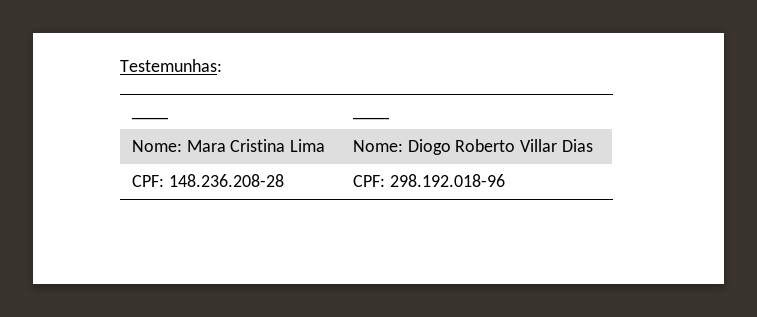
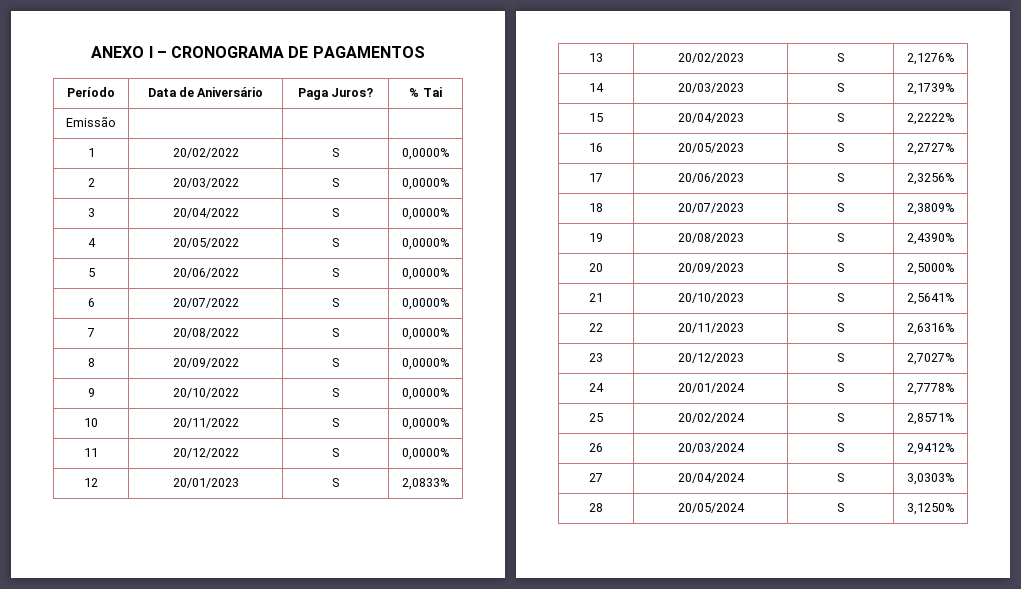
[120,59,222,72] [131,117,168,120] [352,117,389,120] [131,139,325,152] [352,139,593,155] [131,174,284,187] [352,174,505,187] Testemunhas: // ____ | ____ // Nome: Mara Cristina Lima | Nome: Diogo Roberto Villar Dias // CPF: 148.236.208-28 | CPF: 298.192.018-96 -> [91,46,425,58] [67,87,115,97] [147,87,264,97] [297,88,374,100] [409,87,442,97] [66,117,116,127] [87,148,95,157] [172,148,239,158] [332,148,339,157] [401,148,450,160] [87,178,95,187] [172,178,239,188] [332,178,339,187] [401,178,450,190] [87,208,95,217] [172,208,239,218] [332,208,339,217] [401,208,450,220] [87,238,96,247] [172,238,239,248] [332,238,339,247] [401,238,450,250] [87,268,95,277] [172,268,239,278] [332,268,339,277] [401,268,450,280] [87,298,95,307] [172,298,239,308] [332,298,339,307] [401,298,450,310] [86,328,95,337] [172,328,239,338] [332,328,339,337] [401,328,450,340] [87,358,95,367] [172,358,239,368] [332,358,339,367] [401,358,450,370] [87,388,95,397] [172,388,239,398] [332,388,339,397] [401,388,450,400] [84,418,98,427] [172,418,239,428] [332,418,339,427] [401,418,450,430] [84,448,98,457] [172,448,239,458] [332,448,339,457] [401,448,450,460] [84,478,98,487] [172,478,239,488] [332,478,339,487] [401,478,450,490] [589,53,603,62] [677,53,744,63] [837,53,844,62] [906,53,955,65] [589,83,604,92] [677,83,744,93] [837,83,844,92] [906,83,955,95] [589,113,603,122] [677,113,744,123] [837,113,844,122] [906,113,955,125] [589,143,603,152] [677,143,744,153] [837,143,844,152] [906,143,955,155] [589,173,603,182] [677,173,744,183] [837,173,844,182] [906,173,955,185] [589,203,603,212] [677,203,744,213] [837,203,844,212] [906,203,955,215] [589,233,603,242] [677,233,744,243] [837,233,844,242] [906,233,955,245] [589,263,603,272] [677,263,744,273] [837,263,844,272] [906,263,955,275] [589,293,603,302] [677,293,744,303] [837,293,844,302] [906,293,955,305] [589,323,603,332] [677,323,744,333] [837,323,844,332] [906,323,955,335] [589,353,603,362] [677,353,744,363] [837,353,844,362] [906,353,955,365] [589,383,604,392] [677,383,745,393] [837,383,844,392] [906,383,955,395] [589,413,603,422] [677,413,745,423] [837,413,844,422] [906,413,955,425] [589,443,603,452] [677,443,745,453] [837,443,844,452] [906,443,955,455] [589,473,603,482] [677,473,745,483] [837,473,844,482] [906,473,955,485] [589,503,603,512] [677,503,745,513] [837,503,844,512] [906,503,955,515] ANEXO I – CRONOGRAMA DE PAGAMENTOS // Período | Data de Aniversário | Paga Juros? | % Tai // Emissão | | | // 1 | 20/02/2022 | S | 0,0000% // 2 | 20/03/2022 | S | 0,0000% // 3 | 20/04/2022 | S | 0,0000% // 4 | 20/05/2022 | S | 0,0000% // 5 | 20/06/2022 | S | 0,0000% // 6 | 20/07/2022 | S | 0,0000% // 7 | 20/08/2022 | S | 0,0000% // 8 | 20/09/2022 | S | 0,0000% // 9 | 20/10/2022 | S | 0,0000% // 10 | 20/11/2022 | S | 0,0000% // 11 | 20/12/2022 | S | 0,0000% // 12 | 20/01/2023 | S | 2,0833% // 13 | 20/02/2023 | S | 2,1276% // 14 | 20/03/2023 | S | 2,1739% // 15 | 20/04/2023 | S | 2,2222% // 16 | 20/05/2023 | S | 2,2727% // 17 | 20/06/2023 | S | 2,3256% // 18 | 20/07/2023 | S | 2,3809% // 19 | 20/08/2023 | S | 2,4390% // 20 | 20/09/2023 | S | 2,5000% // 21 | 20/10/2023 | S | 2,5641% // 22 | 20/11/2023 | S | 2,6316% // 23 | 20/12/2023 | S | 2,7027% // 24 | 20/01/2024 | S | 2,7778% // 25 | 20/02/2024 | S | 2,8571% // 26 | 20/03/2024 | S | 2,9412% // 27 | 20/04/2024 | S | 3,0303% // 28 | 20/05/2024 | S | 3,1250%

